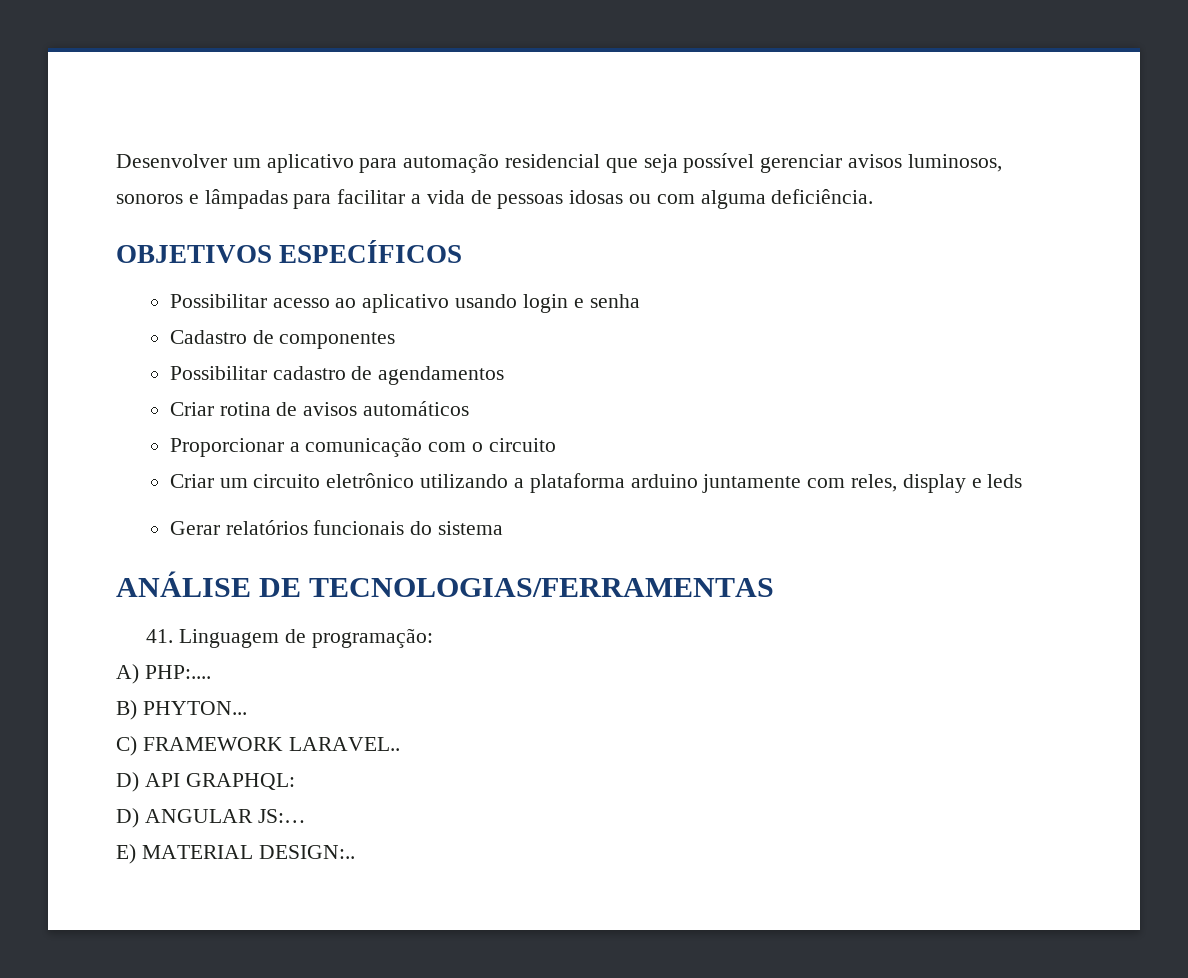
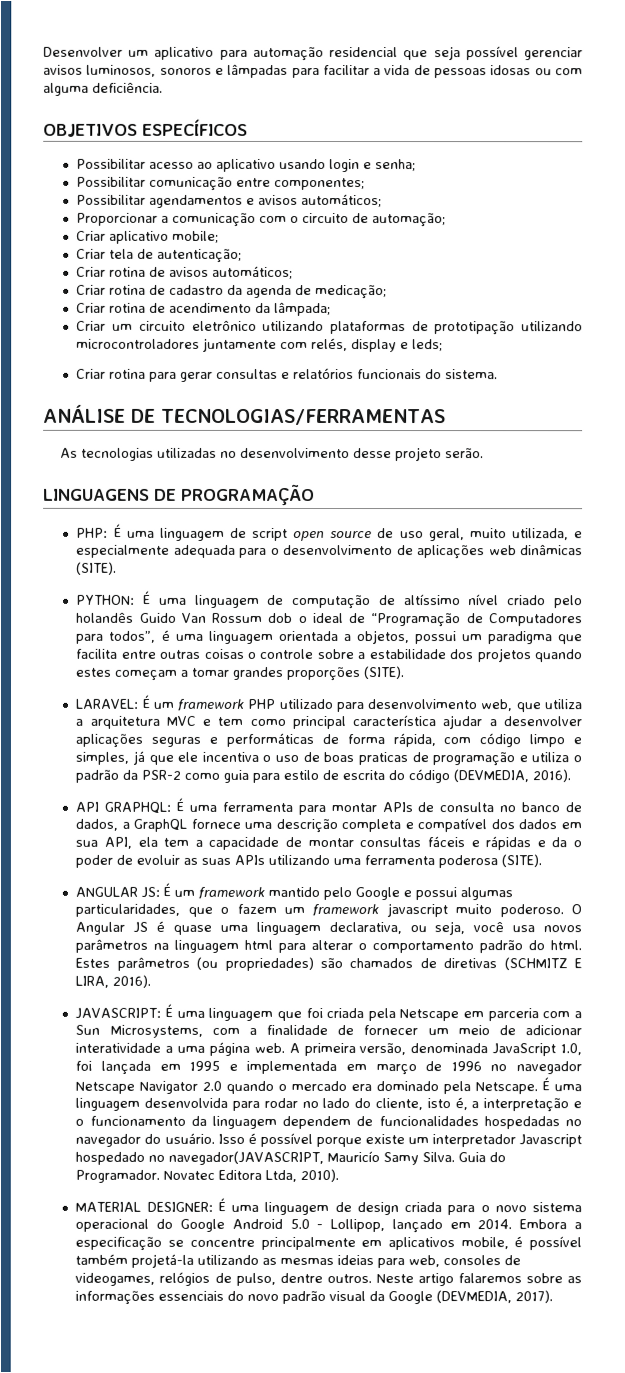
[589,294,640,308] [169,330,396,349] [169,366,505,385] [169,401,470,416] senha // Cadastro de componentes // Possibilitar cadastro de agendamentos // Criar rotina de avisos automáticos -> [375,159,417,172] [76,176,366,191] [76,193,383,208] senha; // Possibilitar comunicação entre componentes; // Possibilitar agendamentos e avisos automáticos;
(556, 445) none -> [352,213,447,228] [76,230,220,244] [76,248,243,263] [76,265,294,279] [76,284,388,300] [76,301,332,317] de automação; // Criar aplicativo mobile; // Criar tela de autenticação; // Criar rotina de avisos automáticos; // Criar rotina de cadastro da agenda de medicação; // Criar rotina de acendimento da lâmpada;
[513,473,698,493] a plataforma arduino -> [329,321,583,336] [76,338,201,349] plataformas de prototipação utilizando microcontroladores
[850,474,897,492] reles, -> [311,337,349,352] relés,
[987,474,1023,488] [169,521,220,535] leds // Gerar -> [412,339,444,352] [76,368,291,382] leds; // Criar rotina para gerar consultas e
[438,521,504,535] sistema -> [445,369,499,380] sistema.
[146,628,433,648] [116,664,211,684] [116,700,247,720] [116,736,400,756] [116,772,295,792] [116,808,306,828] [116,844,355,864] 41. Linguagem de programação: // A) PHP:.... // B) PHYTON... // C) FRAMEWORK LARAVEL.. // D) API GRAPHQL: // D) ANGULAR JS:… // E) MATERIAL DESIGN:.. -> [60,447,485,462] [43,483,315,507] [76,523,583,542] [76,544,583,560] [76,561,118,575] [76,590,583,610] [76,611,583,628] [76,629,584,645] [76,648,584,663] [76,666,406,682] [75,694,582,713] [75,715,582,730] [75,732,582,748] [75,750,583,767] [75,769,572,784] [75,797,582,816] [75,818,582,834] [75,836,583,851] [75,854,543,869] [75,882,514,901] [75,903,582,918] [75,920,582,936] [75,938,583,954] [75,956,582,972] [75,974,152,988] [75,1003,582,1022] [75,1024,583,1038] [75,1041,582,1057] [75,1060,583,1076] [75,1077,582,1095] [75,1097,582,1113] [75,1115,582,1130] [75,1132,582,1148] [75,1150,507,1166] [75,1168,340,1183] [75,1197,582,1216] [75,1218,582,1234] [75,1236,582,1251] [75,1253,522,1269] [75,1271,582,1287] [75,1290,554,1305] As tecnologias utilizadas no desenvolvimento desse projeto serão. // LINGUAGENS DE PROGRAMAÇÃO // PHP: É uma linguagem de script open source de uso geral, muito utilizada, e especialmente adequada para o desenvolvimento de aplicações web dinâmicas (SITE). // PYTHON: É uma linguagem de computação de altíssimo nível criado pelo holandês Guido Van Rossum dob o ideal de “Programação de Computadores para todos”, é uma linguagem orientada a objetos, possui um paradigma que facilita entre outras coisas o controle sobre a estabilidade dos projetos quando estes começam a tomar grandes proporções (SITE). // LARAVEL: É um framework PHP utilizado para desenvolvimento web, que utiliza a arquitetura MVC e tem como principal característica ajudar a desenvolver aplicações seguras e performáticas de forma rápida, com código limpo e simples, já que ele incentiva o uso de boas praticas de programação e utiliza o padrão da PSR-2 como guia para estilo de escrita do código (DEVMEDIA, 2016). // API GRAPHQL: É uma ferramenta para montar APIs de consulta no banco de dados, a GraphQL fornece uma descrição completa e compatível dos dados em sua API, ela tem a capacidade de montar consultas fáceis e rápidas e da o poder de evoluir as suas APIs utilizando uma ferramenta poderosa (SITE). // ANGULAR JS: É um framework mantido pelo Google e possui algumas particularidades, que o fazem um framework javascript muito poderoso. O Angular JS é quase uma linguagem declarativa, ou seja, você usa novos parâmetros na linguagem html para alterar o comportamento padrão do html. Estes parâmetros (ou propriedades) são chamados de diretivas (SCHMITZ E LIRA, 2016). // JAVASCRIPT: É uma linguagem que foi criada pela Netscape em parceria com a Sun Microsystems, com a finalidade de fornecer um meio de adicionar interatividade a uma página web. A primeira versão, denominada JavaScript 1.0, foi lançada em 1995 e implementada em março de 1996 no navegador Netscape Navigator 2.0 quando o mercado era dominado pela Netscape. É uma linguagem desenvolvida para rodar no lado do cliente, isto é, a interpretação e o funcionamento da linguagem dependem de funcionalidades hospedadas no navegador do usuário. Isso é possível porque existe um interpretador Javascript hospedado no navegador(JAVASCRIPT, Mauricío Samy Silva. Guia do Programador. Novatec Editora Ltda, 2010). // MATERIAL DESIGNER: É uma linguagem de design criada para o novo sistema operacional do Google Android 5.0 - Lollipop, lançado em 2014. Embora a especificação se concentre principalmente em aplicativos mobile, é possível também projetá-la utilizando as mesmas ideias para web, consoles de videogames, relógios de pulso, dentre outros. Neste artigo falaremos sobre as informações essenciais do novo padrão visual da Google (DEVMEDIA, 2017).

